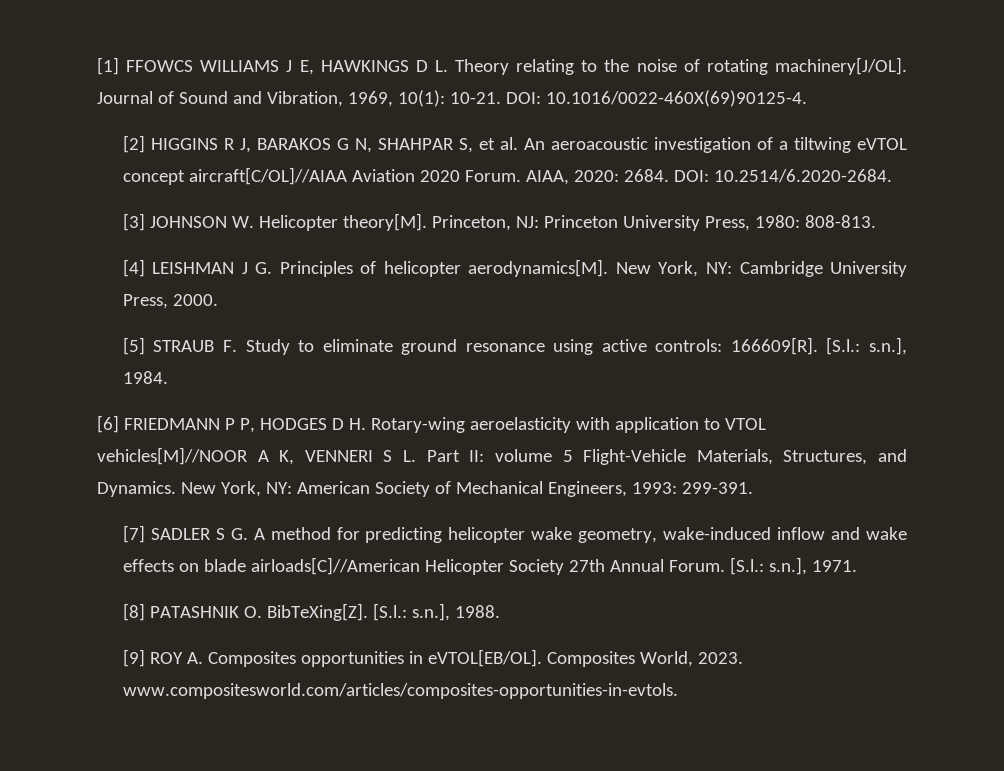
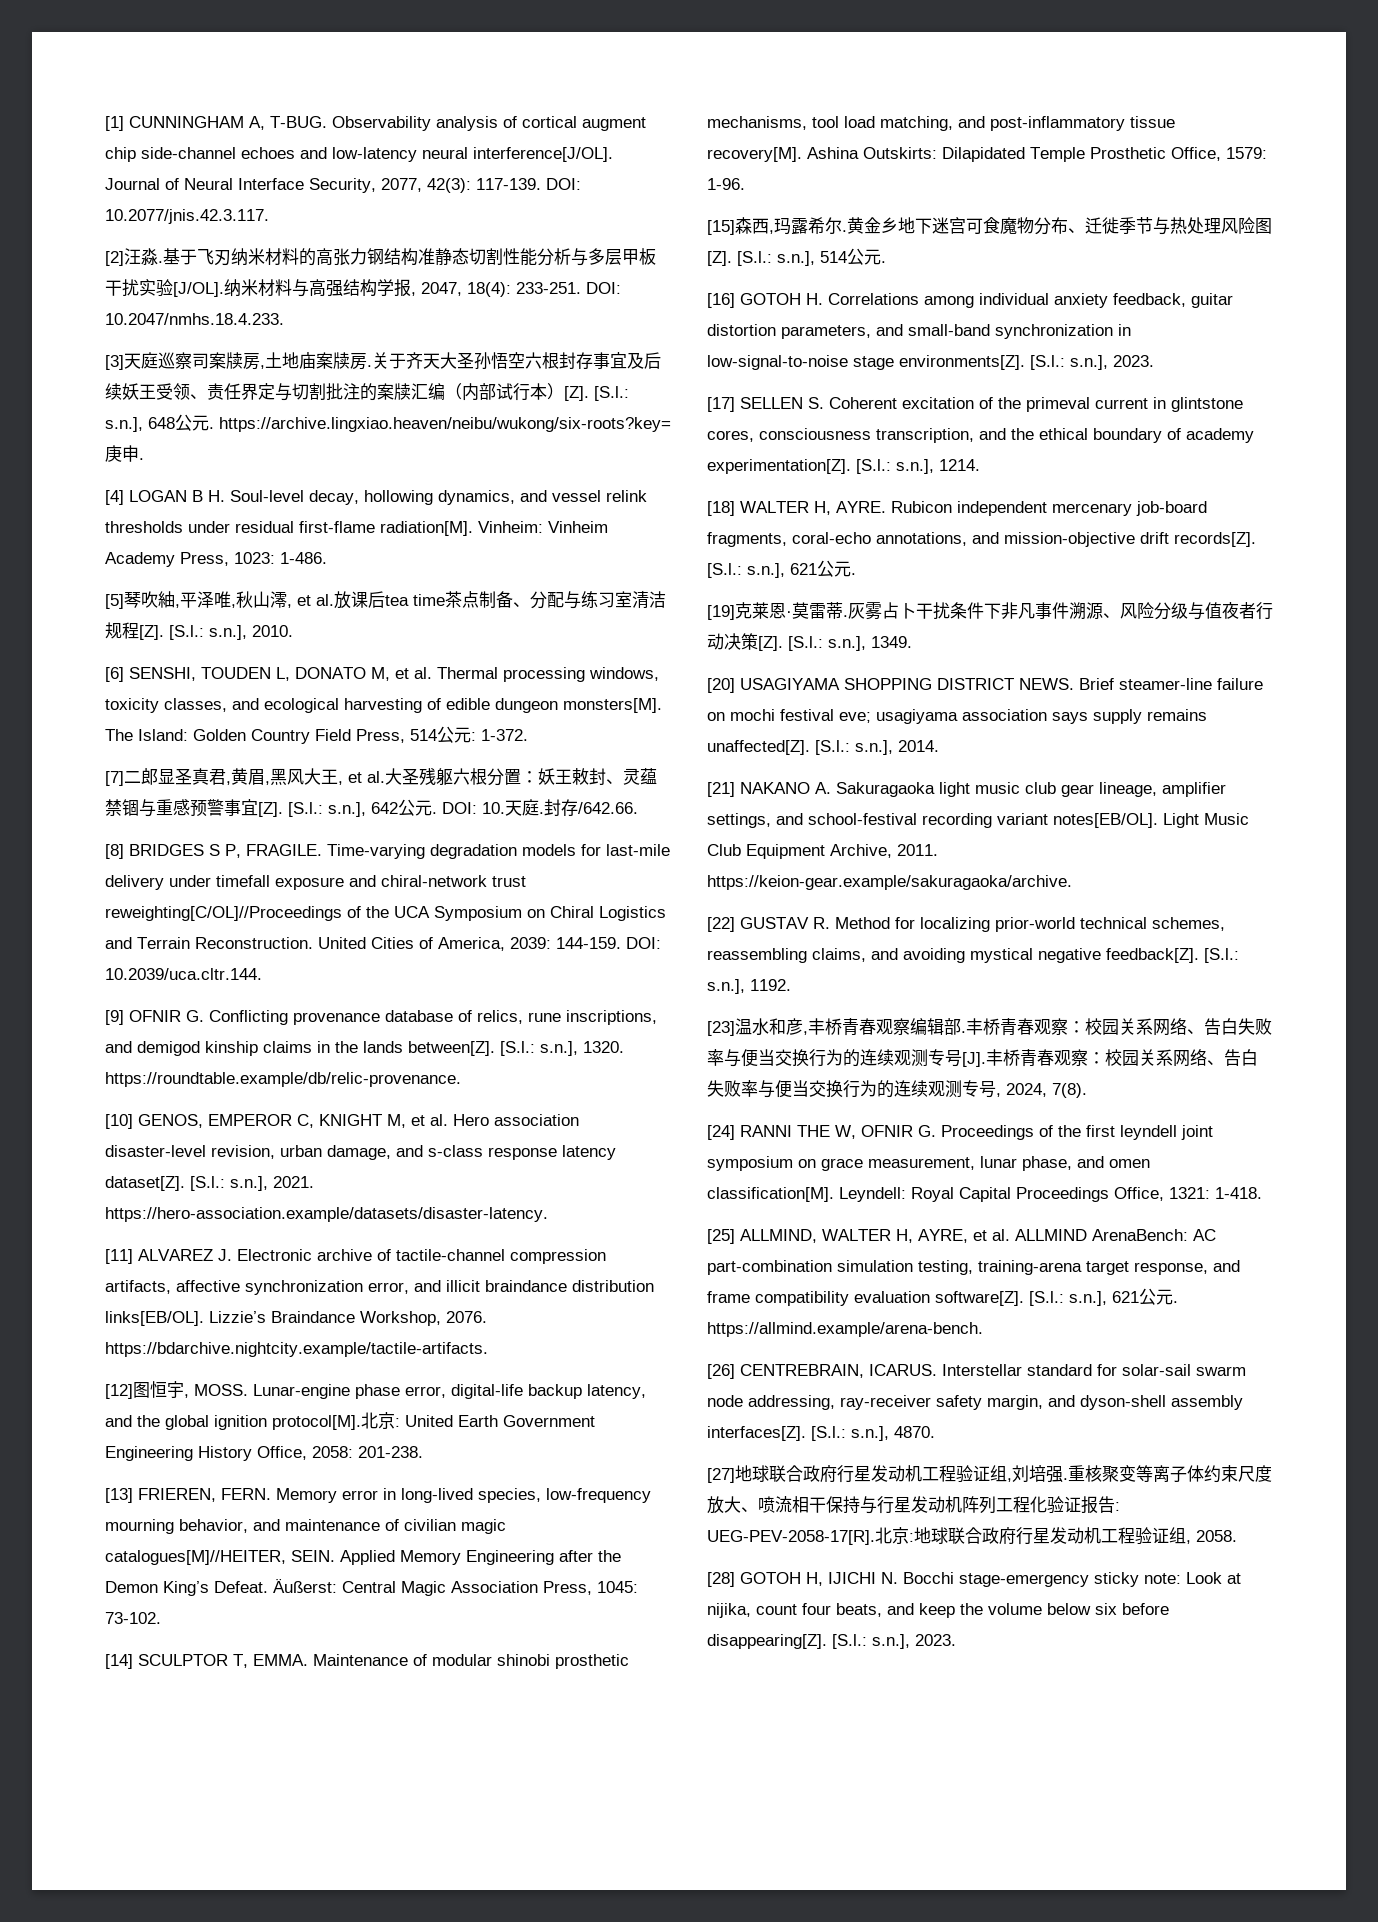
[126,57,907,75] [97,90,807,107] [122,135,907,153] [122,167,892,185] [122,213,876,231] [122,259,907,277] [122,294,218,309] [122,337,907,355] [122,371,168,384] FFOWCS WILLIAMS J E, HAWKINGS D L. Theory relating to the noise of rotating machinery[J/OL]. Journal of Sound and Vibration, 1969, 10(1): 10-21. DOI: 10.1016/0022-460X(69)90125-4. // [2] HIGGINS R J, BARAKOS G N, SHAHPAR S, et al. An aeroacoustic investigation of a tiltwing eVTOL concept aircraft[C/OL]//AIAA Aviation 2020 Forum. AIAA, 2020: 2684. DOI: 10.2514/6.2020-2684. // [3] JOHNSON W. Helicopter theory[M]. Princeton, NJ: Princeton University Press, 1980: 808-813. // [4] LEISHMAN J G. Principles of helicopter aerodynamics[M]. New York, NY: Cambridge University Press, 2000. // [5] STRAUB F. Study to eliminate ground resonance using active controls: 166609[R]. [S.l.: s.n.], 1984. -> [129,116,646,131] [105,147,613,162] [105,178,581,193] [105,209,269,224] [105,248,656,266] [105,279,621,297] [105,313,284,325] [105,352,661,370] [105,383,629,401] [105,414,671,432] [105,445,144,462] [105,490,647,505] [105,521,608,536] [105,552,327,567] [105,591,666,609] [105,622,293,640] CUNNINGHAM A, T-BUG. Observability analysis of cortical augment chip side-channel echoes and low-latency neural interference[J/OL]. Journal of Neural Interface Security, 2077, 42(3): 117-139. DOI: 10.2077/jnis.42.3.117. // [2]汪淼.基于飞刃纳米材料的高张力钢结构准静态切割性能分析与多层甲板干扰实验[J/OL].纳米材料与高强结构学报, 2047, 18(4): 233-251. DOI: 10.2047/nmhs.18.4.233. // [3]天庭巡察司案牍房,土地庙案牍房.关于齐天大圣孙悟空六根封存事宜及后续妖王受领、责任界定与切割批注的案牍汇编（内部试行本）[Z]. [S.l.: s.n.], 648公元. https://archive.lingxiao.heaven/neibu/wukong/six-roots?key=庚申. // [4] LOGAN B H. Soul-level decay, hollowing dynamics, and vessel relink thresholds under residual first-flame radiation[M]. Vinheim: Vinheim Academy Press, 1023: 1-486. // [5]琴吹紬,平泽唯,秋山澪, et al.放课后tea time茶点制备、分配与练习室清洁规程[Z]. [S.l.: s.n.], 2010.
[123,417,766,433] [97,447,907,465] [97,481,753,497] [122,525,907,543] [122,557,857,575] [122,603,500,621] [122,649,743,667] [122,683,678,699] FRIEDMANN P P, HODGES D H. Rotary-wing aeroelasticity with application to VTOL vehicles[M]//NOOR A K, VENNERI S L. Part II: volume 5 Flight-Vehicle Materials, Structures, and Dynamics. New York, NY: American Society of Mechanical Engineers, 1993: 299-391. // [7] SADLER S G. A method for predicting helicopter wake geometry, wake-induced inflow and wake effects on blade airloads[C]//American Helicopter Society 27th Annual Forum. [S.l.: s.n.], 1971. // [8] PATASHNIK O. BibTeXing[Z]. [S.l.: s.n.], 1988. // [9] ROY A. Composites opportunities in eVTOL[EB/OL]. Composites World, 2023. www.compositesworld.com/articles/composites-opportunities-in-evtols. -> [129,667,659,682] [105,698,662,713] [105,726,528,744] [105,768,657,786] [105,799,638,817] [105,844,670,859] [105,875,526,890] [105,906,666,921] [105,937,661,951] [105,968,262,980] [105,1010,657,1025] [105,1041,624,1056] [105,1072,461,1087] [105,1114,579,1129] [105,1145,616,1160] [105,1176,314,1191] [105,1207,548,1222] [105,1249,606,1264] [105,1280,654,1295] [105,1311,487,1326] [105,1342,488,1357] [105,1381,646,1399] [105,1412,595,1430] [105,1446,423,1461] [105,1488,651,1503] [105,1519,506,1534] [105,1550,621,1565] [105,1579,638,1596] [105,1612,161,1624] [105,1654,629,1669] [707,116,1175,131] [707,147,1267,162] [707,178,745,190] [707,217,1272,235] [707,248,886,266] [707,293,1233,308] [707,324,1131,339] [707,355,1154,370] [707,397,1243,412] [707,428,1254,443] [707,459,980,474] [707,501,1207,516] [707,532,1256,547] [707,560,856,578] [707,602,1273,620] [707,633,912,651] [707,678,1263,693] [707,709,1207,724] [707,740,939,755] [707,782,1226,797] [707,813,1249,828] [707,844,938,859] [707,875,1072,890] [707,917,1225,932] [707,948,1239,963] [707,979,791,994] [707,1018,1272,1036] [707,1049,1258,1067] [707,1080,1087,1098] [707,1125,1213,1140] [707,1156,1150,1171] [707,1187,1262,1202] [707,1229,1216,1244] [707,1260,1240,1275] [707,1288,1178,1306] [707,1322,983,1337] [707,1364,1246,1379] [707,1395,1243,1410] [707,1426,935,1441] [707,1465,1272,1483] [707,1496,1120,1514] [707,1527,1237,1545] [707,1572,1241,1587] [707,1603,1169,1618] [707,1634,956,1649] SENSHI, TOUDEN L, DONATO M, et al. Thermal processing windows, toxicity classes, and ecological harvesting of edible dungeon monsters[M]. The Island: Golden Country Field Press, 514公元: 1-372. // [7]二郎显圣真君,黄眉,黑风大王, et al.大圣残躯六根分置：妖王敕封、灵蕴禁锢与重感预警事宜[Z]. [S.l.: s.n.], 642公元. DOI: 10.天庭.封存/642.66. // [8] BRIDGES S P, FRAGILE. Time-varying degradation models for last-mile delivery under timefall exposure and chiral-network trust reweighting[C/OL]//Proceedings of the UCA Symposium on Chiral Logistics and Terrain Reconstruction. United Cities of America, 2039: 144-159. DOI: 10.2039/uca.cltr.144. // [9] OFNIR G. Conflicting provenance database of relics, rune inscriptions, and demigod kinship claims in the lands between[Z]. [S.l.: s.n.], 1320. https://roundtable.example/db/relic-provenance. // [10] GENOS, EMPEROR C, KNIGHT M, et al. Hero association disaster-level revision, urban damage, and s-class response latency dataset[Z]. [S.l.: s.n.], 2021. https://hero-association.example/datasets/disaster-latency. // [11] ALVAREZ J. Electronic archive of tactile-channel compression artifacts, affective synchronization error, and illicit braindance distribution links[EB/OL]. Lizzie’s Braindance Workshop, 2076. https://bdarchive.nightcity.example/tactile-artifacts. // [12]图恒宇, MOSS. Lunar-engine phase error, digital-life backup latency, and the global ignition protocol[M].北京: United Earth Government Engineering History Office, 2058: 201-238. // [13] FRIEREN, FERN. Memory error in long-lived species, low-frequency mourning behavior, and maintenance of civilian magic catalogues[M]//HEITER, SEIN. Applied Memory Engineering after the Demon King’s Defeat. Äußerst: Central Magic Association Press, 1045: 73-102. // [14] SCULPTOR T, EMMA. Maintenance of modular shinobi prosthetic mechanisms, tool load matching, and post-inflammatory tissue recovery[M]. Ashina Outskirts: Dilapidated Temple Prosthetic Office, 1579: 1-96. // [15]森西,玛露希尔.黄金乡地下迷宫可食魔物分布、迁徙季节与热处理风险图[Z]. [S.l.: s.n.], 514公元. // [16] GOTOH H. Correlations among individual anxiety feedback, guitar distortion parameters, and small-band synchronization in low-signal-to-noise stage environments[Z]. [S.l.: s.n.], 2023. // [17] SELLEN S. Coherent excitation of the primeval current in glintstone cores, consciousness transcription, and the ethical boundary of academy experimentation[Z]. [S.l.: s.n.], 1214. // [18] WALTER H, AYRE. Rubicon independent mercenary job-board fragments, coral-echo annotations, and mission-objective drift records[Z]. [S.l.: s.n.], 621公元. // [19]克莱恩·莫雷蒂.灰雾占卜干扰条件下非凡事件溯源、风险分级与值夜者行动决策[Z]. [S.l.: s.n.], 1349. // [20] USAGIYAMA SHOPPING DISTRICT NEWS. Brief steamer-line failure on mochi festival eve; usagiyama association says supply remains unaffected[Z]. [S.l.: s.n.], 2014. // [21] NAKANO A. Sakuragaoka light music club gear lineage, amplifier settings, and school-festival recording variant notes[EB/OL]. Light Music Club Equipment Archive, 2011. https://keion-gear.example/sakuragaoka/archive. // [22] GUSTAV R. Method for localizing prior-world technical schemes, reassembling claims, and avoiding mystical negative feedback[Z]. [S.l.: s.n.], 1192. // [23]温水和彦,丰桥青春观察编辑部.丰桥青春观察：校园关系网络、告白失败率与便当交换行为的连续观测专号[J].丰桥青春观察：校园关系网络、告白失败率与便当交换行为的连续观测专号, 2024, 7(8). // [24] RANNI THE W, OFNIR G. Proceedings of the first leyndell joint symposium on grace measurement, lunar phase, and omen classification[M]. Leyndell: Royal Capital Proceedings Office, 1321: 1-418. // [25] ALLMIND, WALTER H, AYRE, et al. ALLMIND ArenaBench: AC part-combination simulation testing, training-arena target response, and frame compatibility evaluation software[Z]. [S.l.: s.n.], 621公元. https://allmind.example/arena-bench. // [26] CENTREBRAIN, ICARUS. Interstellar standard for solar-sail swarm node addressing, ray-receiver safety margin, and dyson-shell assembly interfaces[Z]. [S.l.: s.n.], 4870. // [27]地球联合政府行星发动机工程验证组,刘培强.重核聚变等离子体约束尺度放大、喷流相干保持与行星发动机阵列工程化验证报告: UEG-PEV-2058-17[R].北京:地球联合政府行星发动机工程验证组, 2058. // [28] GOTOH H, IJICHI N. Bocchi stage-emergency sticky note: Look at nijika, count four beats, and keep the volume below six before disappearing[Z]. [S.l.: s.n.], 2023.

